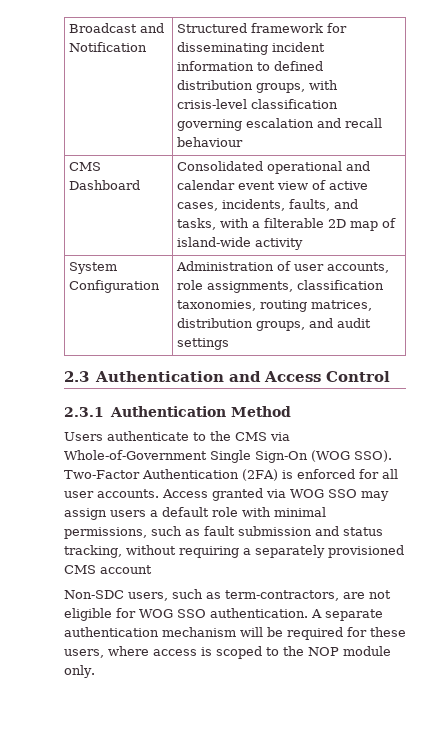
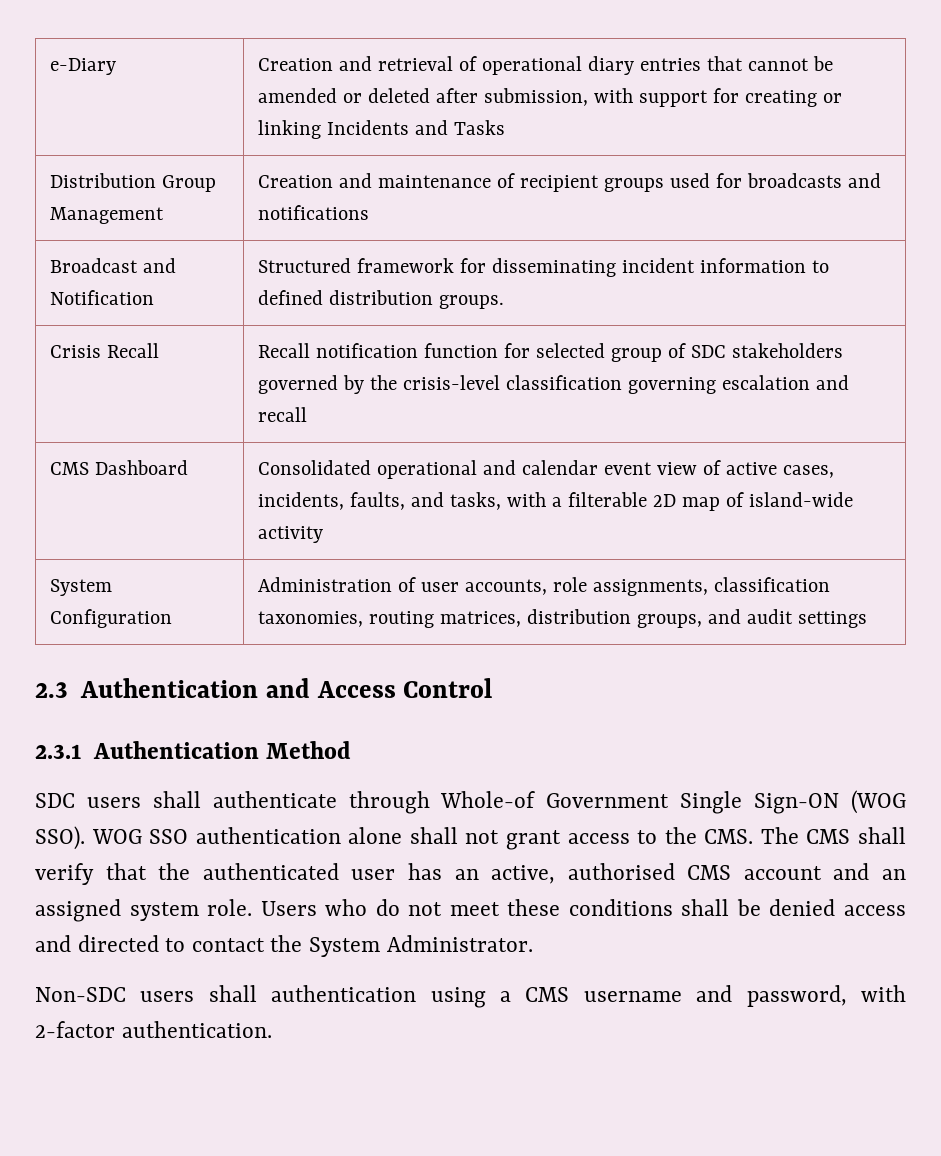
(69, 28) none -> [50,58,117,75] [258,56,833,75] [258,88,842,107] [258,120,506,139] [50,173,217,192] [50,207,165,224] [258,173,881,192] [258,205,370,220] e-Diary | Creation and retrieval of operational diary entries that cannot be amended or deleted after submission, with support for creating or linking Incidents and Tasks // Distribution Group Management | Creation and maintenance of recipient groups used for broadcasts and notifications //
[256,80,339,93] groups, with -> [439,295,505,309] [50,343,160,358] [258,343,843,362] [258,375,398,394] groups. // Crisis Recall | Recall notification function for selected group of SDC stakeholders governed by the
[177,137,244,147] behaviour -> (308, 414) none
[64,431,290,441] [64,450,392,463] [64,469,398,481] [64,488,389,501] [64,507,326,520] [64,526,383,539] [64,545,404,558] [64,565,152,574] [64,589,391,601] [64,608,383,621] [64,627,406,640] [64,646,391,659] [64,665,95,678] Users authenticate to the CMS via Whole-of-Government Single Sign-On (WOG SSO). Two-Factor Authentication (2FA) is enforced for all user accounts. Access granted via WOG SSO may assign users a default role with minimal permissions, such as fault submission and status tracking, without requiring a separately provisioned CMS account // Non-SDC users, such as term-contractors, are not eligible for WOG SSO authentication. A separate authentication mechanism will be required for these users, where access is scoped to the NOP module only. -> [35,790,907,814] [35,826,906,850] [35,863,907,885] [35,899,907,922] [35,935,533,957] [35,985,906,1008] [35,1021,272,1038] SDC users shall authenticate through Whole-of Government Single Sign-ON (WOG SSO). WOG SSO authentication alone shall not grant access to the CMS. The CMS shall verify that the authenticated user has an active, authorised CMS account and an assigned system role. Users who do not meet these conditions shall be denied access and directed to contact the System Administrator. // Non-SDC users shall authentication using a CMS username and password, with 2-factor authentication.

